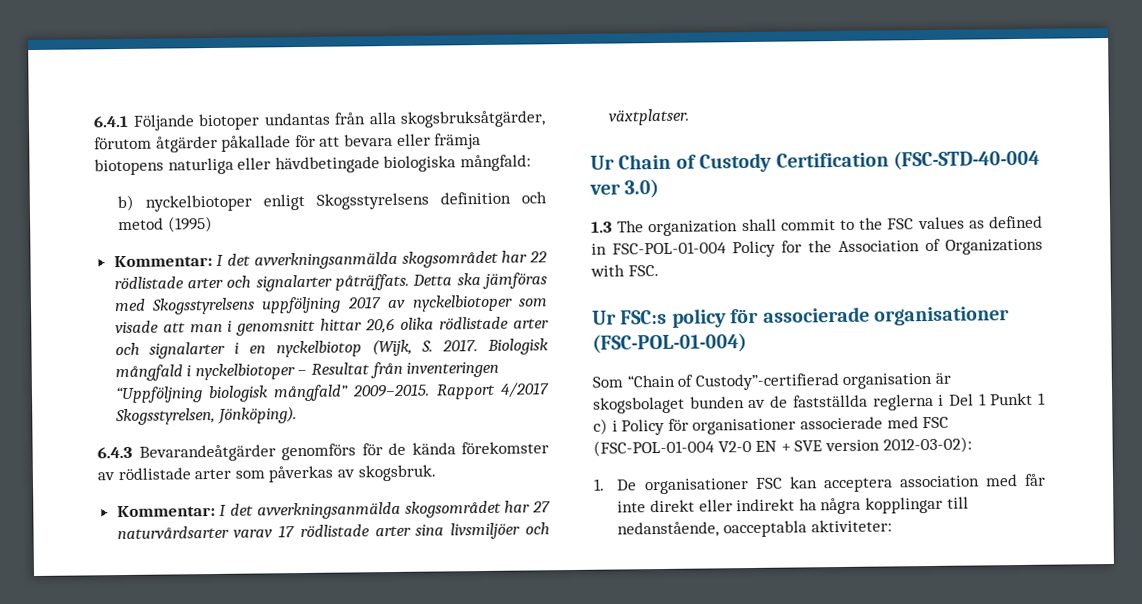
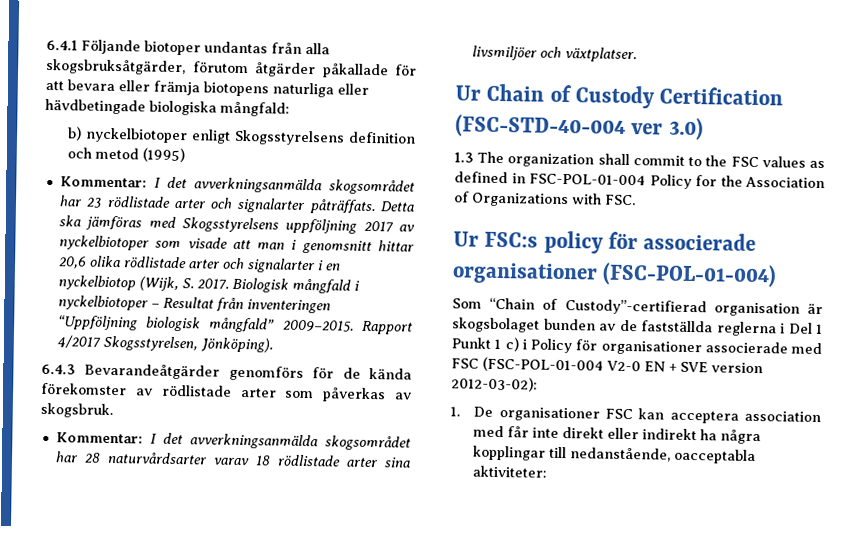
[529,251,547,263] 22 -> [86,197,103,208] 23
[532,501,551,513] 27 -> [83,452,101,463] 28
[278,525,296,538] 17 -> [254,455,271,466] 18

